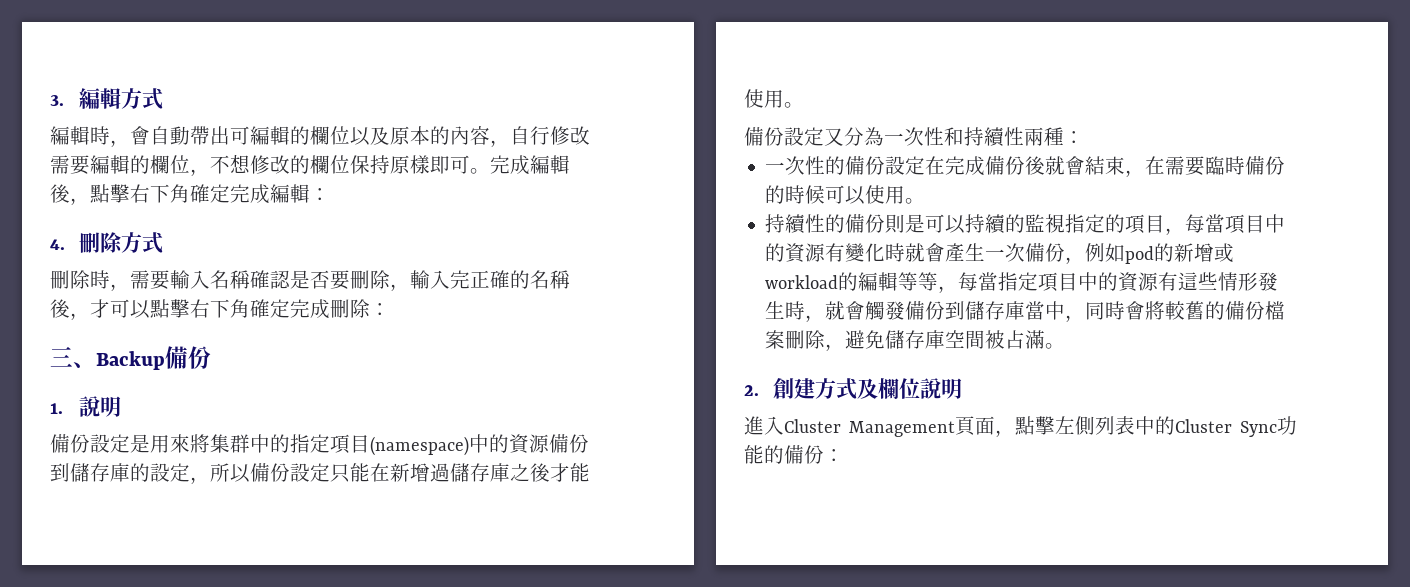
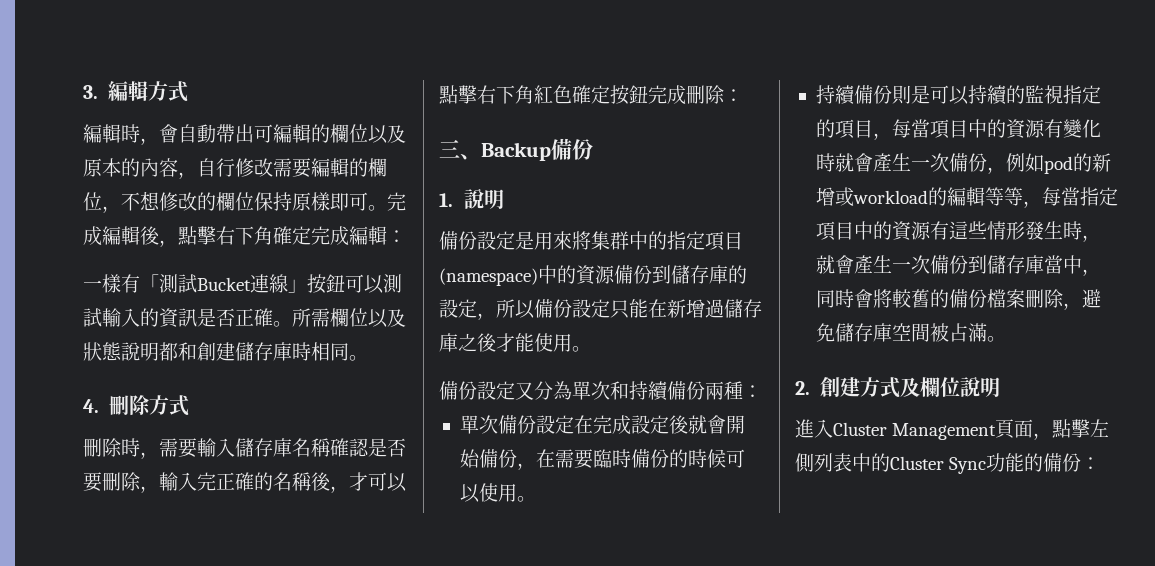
(330, 194) none -> [83,274,402,294] [83,308,406,328] [83,342,368,361] // 一樣有「測試Bucket連線」按鈕可以測試輸入的資訊是否正確。所需欄位以及狀態說明都和創建儲存庫時相同。
(210, 279) none -> [235,438,292,457] 儲存庫
[250,299,290,318] 確定 -> [534,85,648,105] 紅色確定按鈕
[884,127,1024,147] 一次性和持續性 -> [572,381,705,401] 單次和持續備份
[765,156,846,175] 一次性的 -> [459,415,498,434] 單次
[985,156,1126,175] 備份後就會結束 -> [630,415,745,434] [459,449,517,468] 設定後就會開始備份
[805,214,846,233] 性的 -> (856, 95) none
[865,301,906,320] 觸發 -> [853,255,930,274] 產生一次

